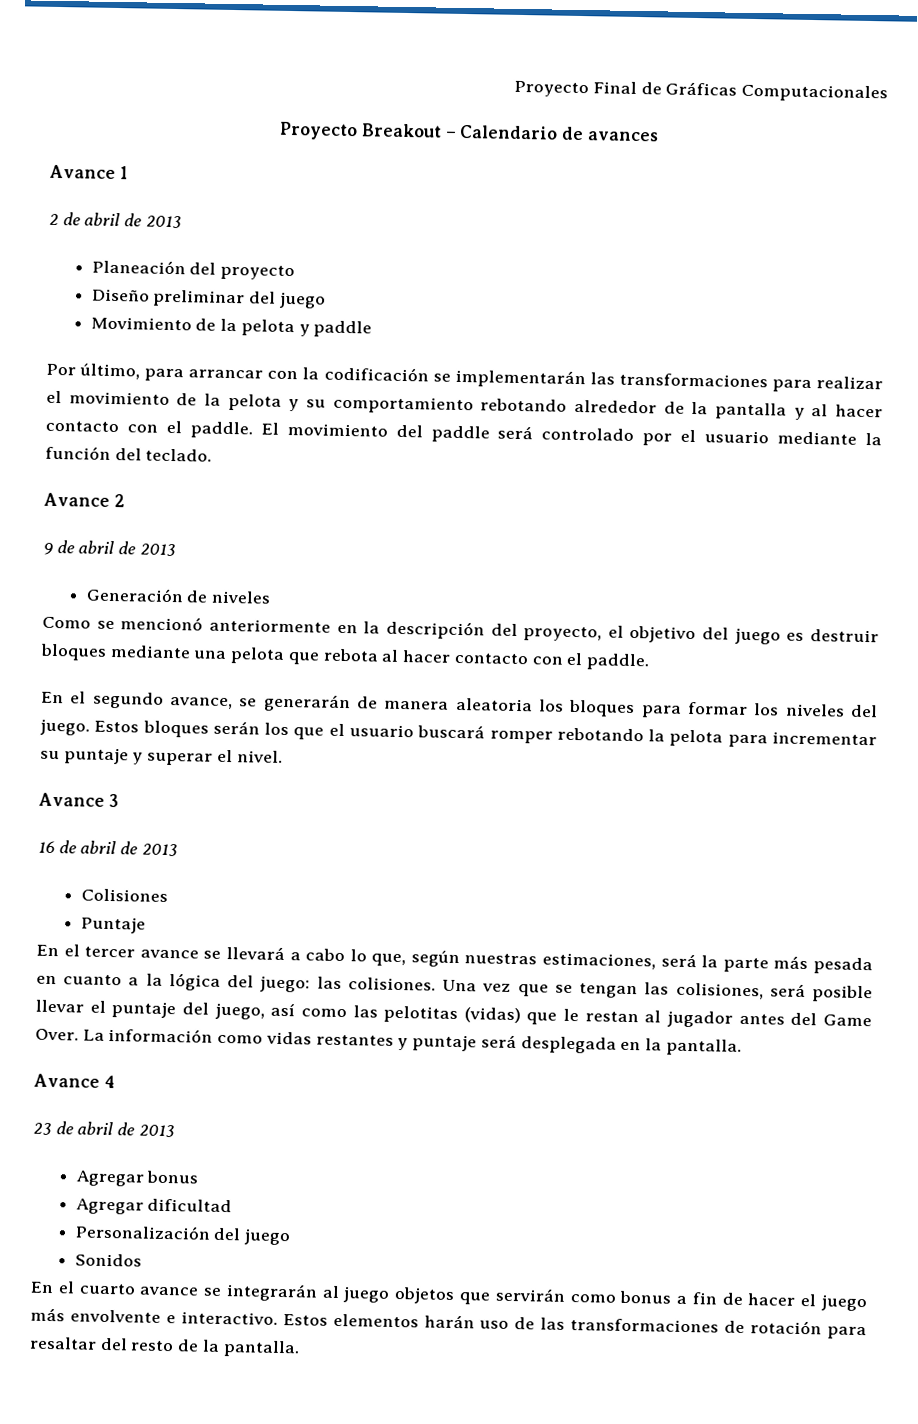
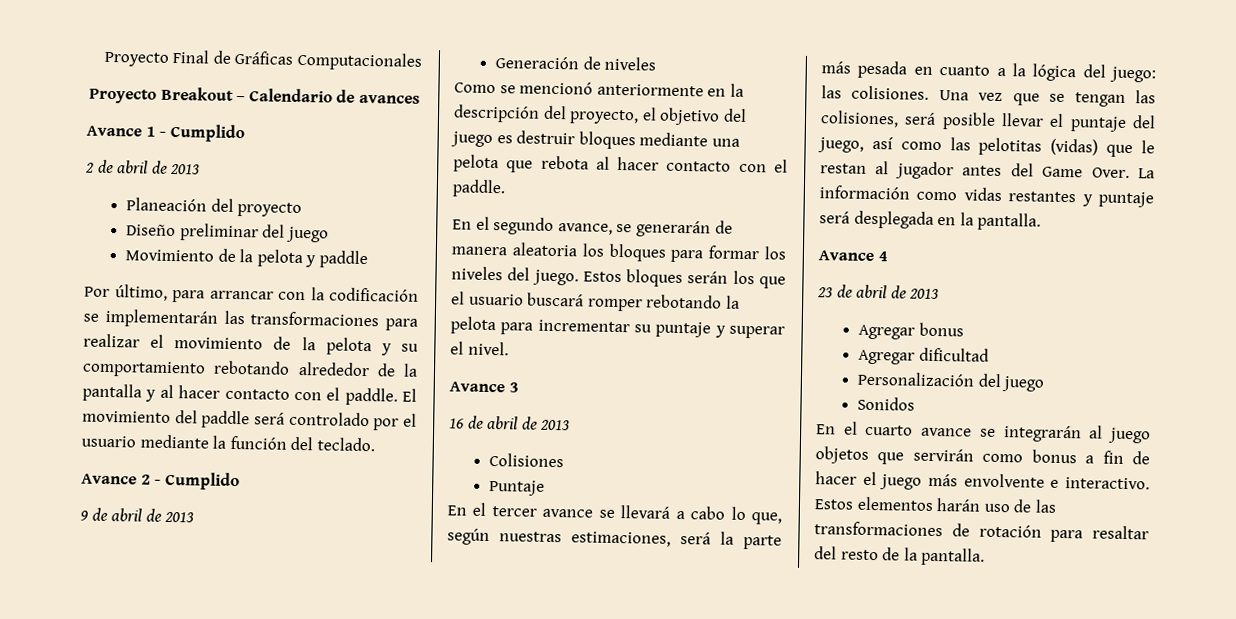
(128, 173) none -> [159,123,245,143] - Cumplido
(125, 501) none -> [154,471,240,491] - Cumplido

